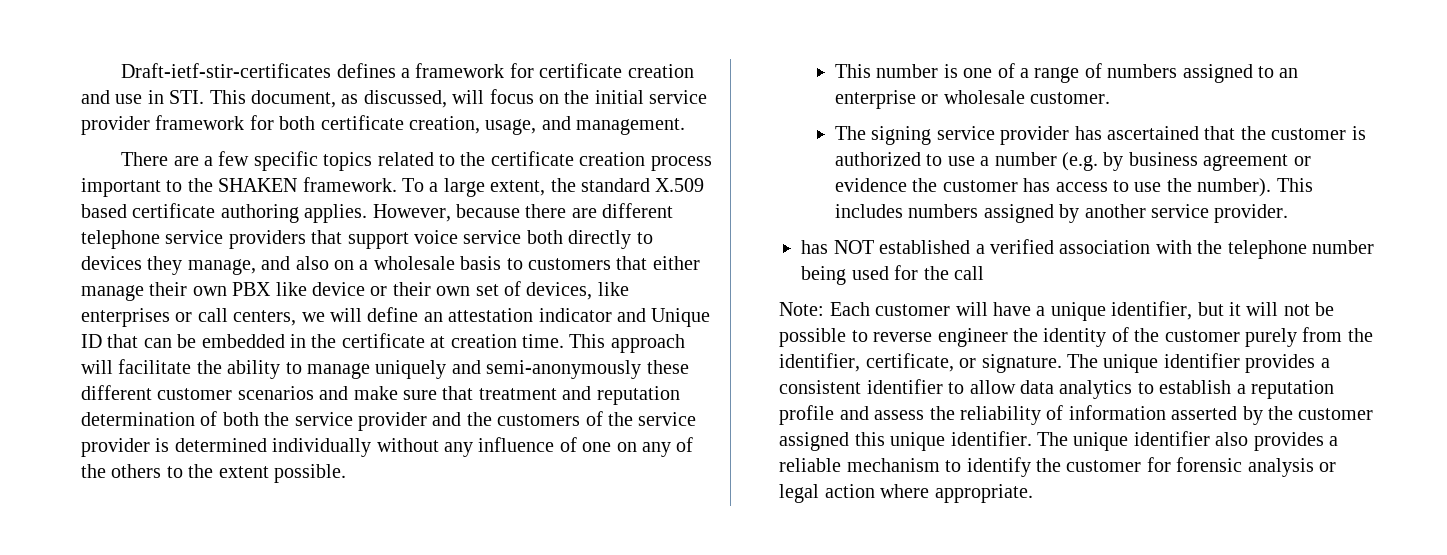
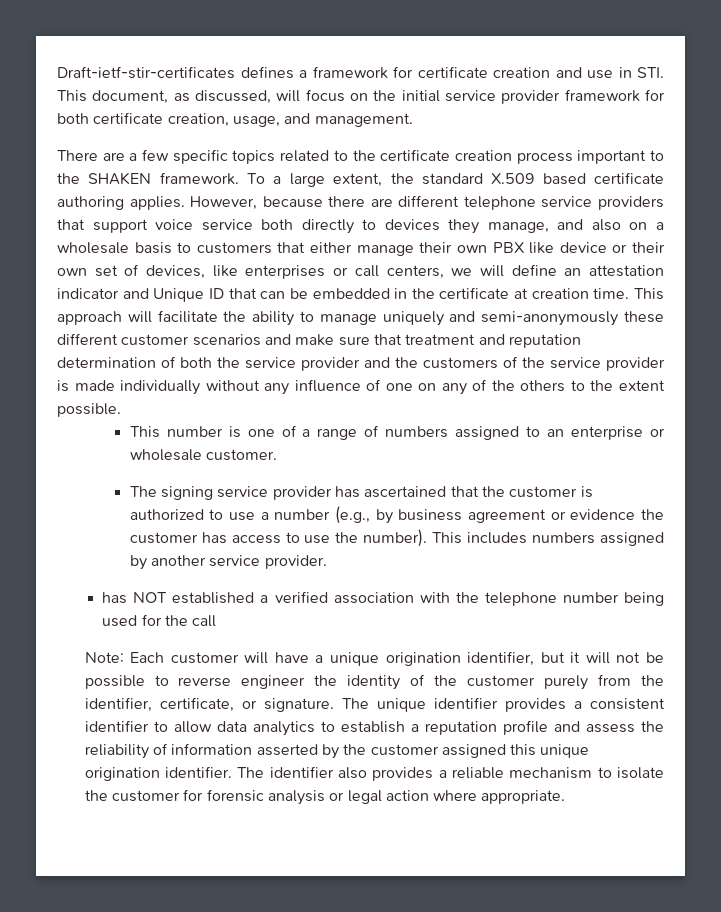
[174,438,267,452] determined -> [74,380,115,391] made
[1061,152,1098,171] (e.g. -> [335,506,371,524] (e.g.,
(1106, 311) none -> [385,652,461,666] origination
(946, 441) none -> [84,767,160,781] origination
[1073,432,1129,451] unique -> (265, 772) none
[966,457,1031,477] identify -> [617,767,664,779] isolate

